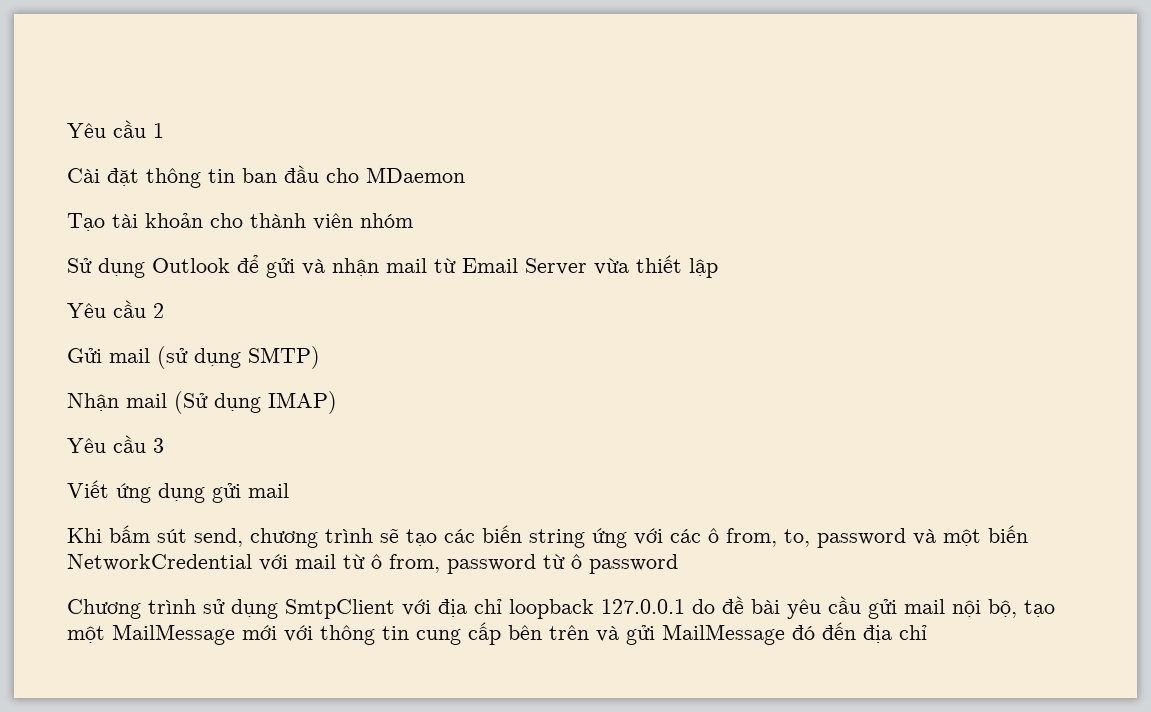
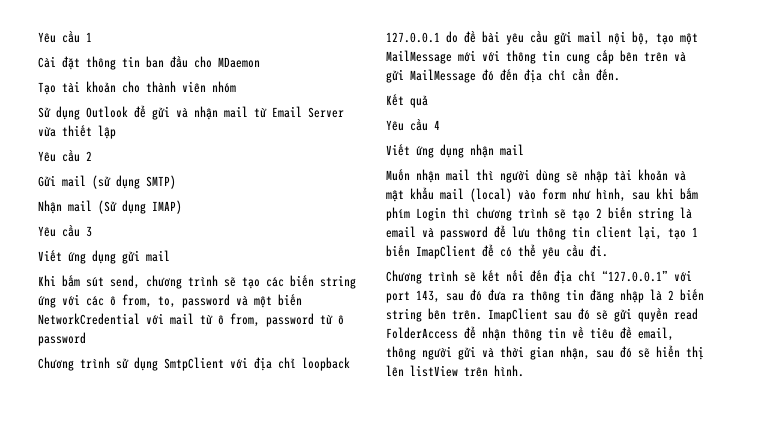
(927, 632) none -> [572,69,620,81] [386,94,428,108] [386,119,440,131] [386,144,524,158] [386,169,686,183] [386,187,698,202] [386,207,692,221] [386,225,698,240] [386,244,608,259] [386,270,692,284] [386,289,704,303] [386,308,698,322] [386,326,674,341] [386,345,704,360] [386,365,524,377] cần đến. // Kết quả // Yêu cầu 4 // Viết ứng dụng nhận mail // Muốn nhận mail thì người dùng sẽ nhập tài khoản và mật khẩu mail (local) vào form như hình, sau khi bấm phím Login thì chương trình sẽ tạo 2 biến string là email và password để lưu thông tin client lại, tạo 1 biến ImapClient để có thể yêu cầu đi. // Chương trình sẽ kết nối đến địa chỉ “127.0.0.1” với port 143, sau đó đưa ra thông tin đăng nhập là 2 biến string bên trên. ImapClient sau đó sẽ gửi quyền read FolderAccess để nhận thông tin về tiêu đề email, thông người gửi và thời gian nhận, sau đó sẽ hiển thị lên listView trên hình.

